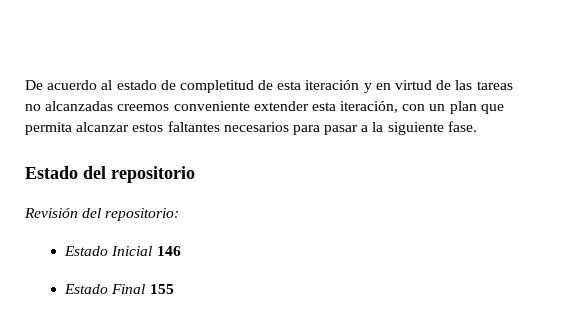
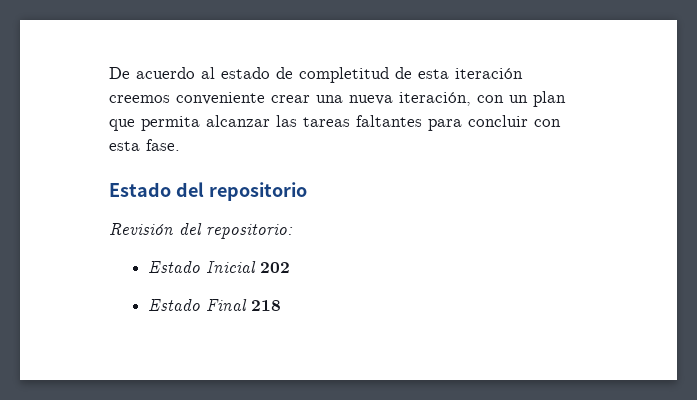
[363,80,513,93] [25,101,336,111] y en virtud de las tareas no alcanzadas creemos conveniente extender esta -> [109,92,393,105] creemos conveniente crear una nueva
[132,121,444,135] estos faltantes necesarios para pasar a la siguiente -> [276,115,561,131] [109,141,140,151] las tareas faltantes para concluir con esta
[156,246,181,256] 146 -> [259,262,290,273] 202
[149,284,174,294] 155 -> [250,300,281,311] 218

